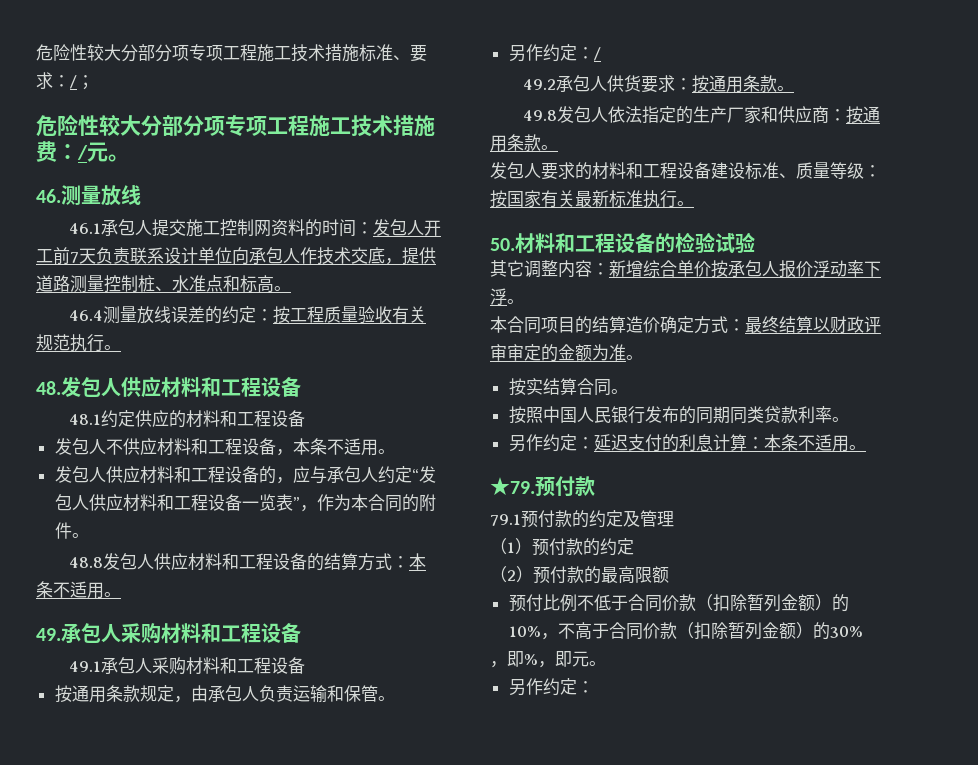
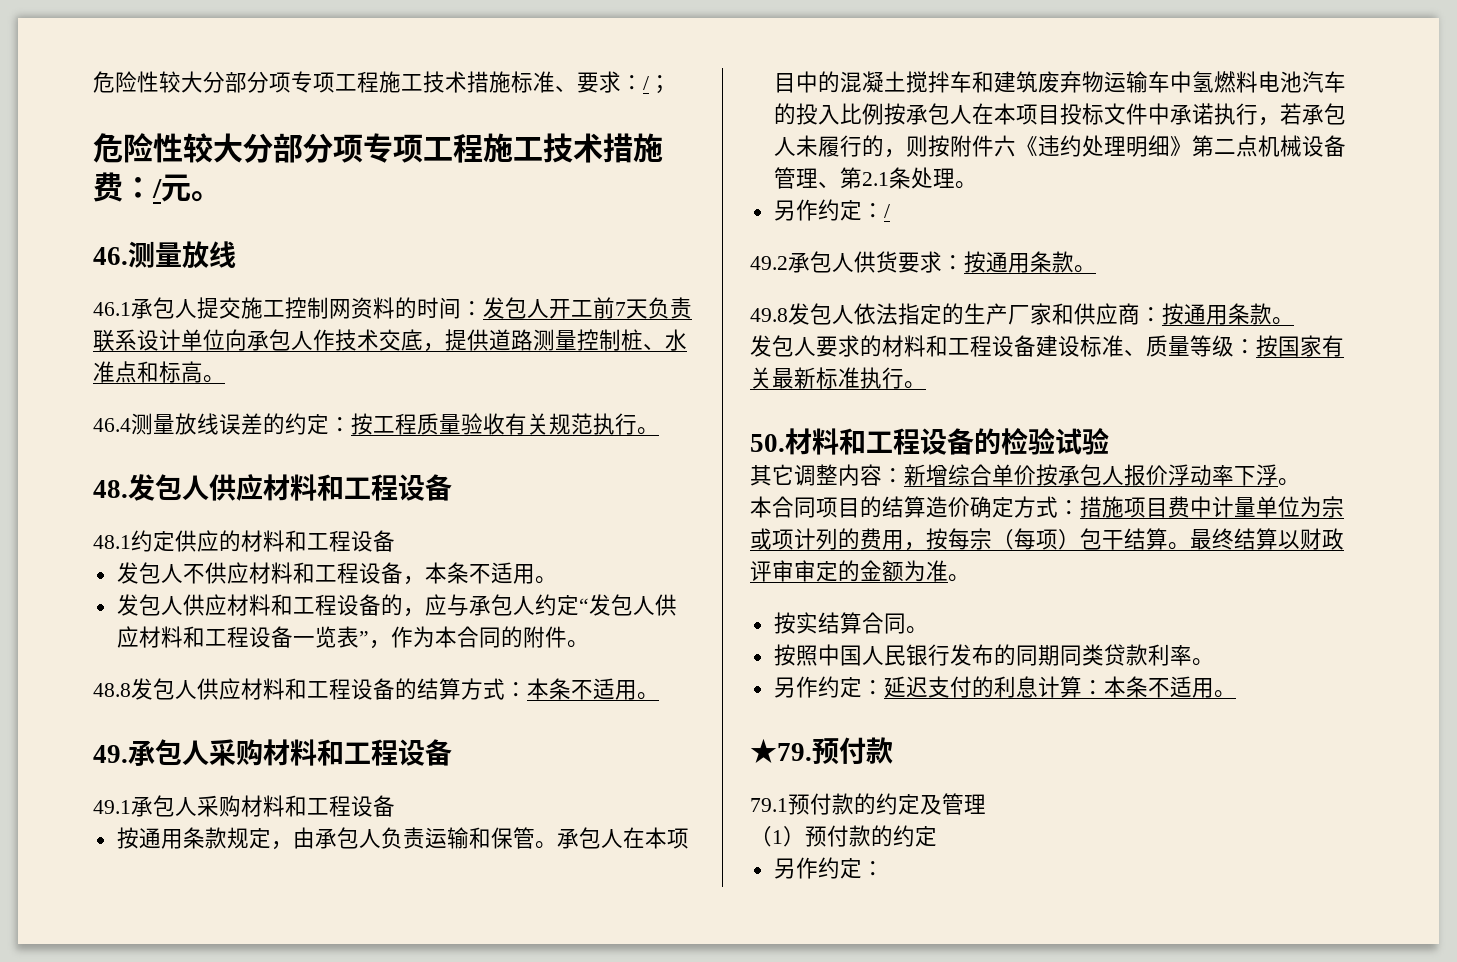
(395, 698) none -> [556,827,689,849] [773,71,1346,93] [773,103,1346,126] [773,135,1346,158] [773,167,977,189] 承包人在本项目中的混凝土搅拌车和建筑废弃物运输车中氢燃料电池汽车的投入比例按承包人在本项目投标文件中承诺执行，若承包人未履行的，则按附件六《违约处理明细》第二点机械设备管理、第2.1条处理。
(745, 325) none -> [1080,496,1344,518] [750,528,1190,551] 措施项目费中计量单位为宗或项计列的费用，按每宗（每项）包干结算。
[490,566,669,584] [508,594,849,612] [508,622,863,640] [490,651,606,668] // （2）预付款的最高限额 // 预付比例不低于合同价款（扣除暂列金额）的10%，不高于合同价款（扣除暂列金额）的30% // ，即%，即元。 -> (937, 836) none

